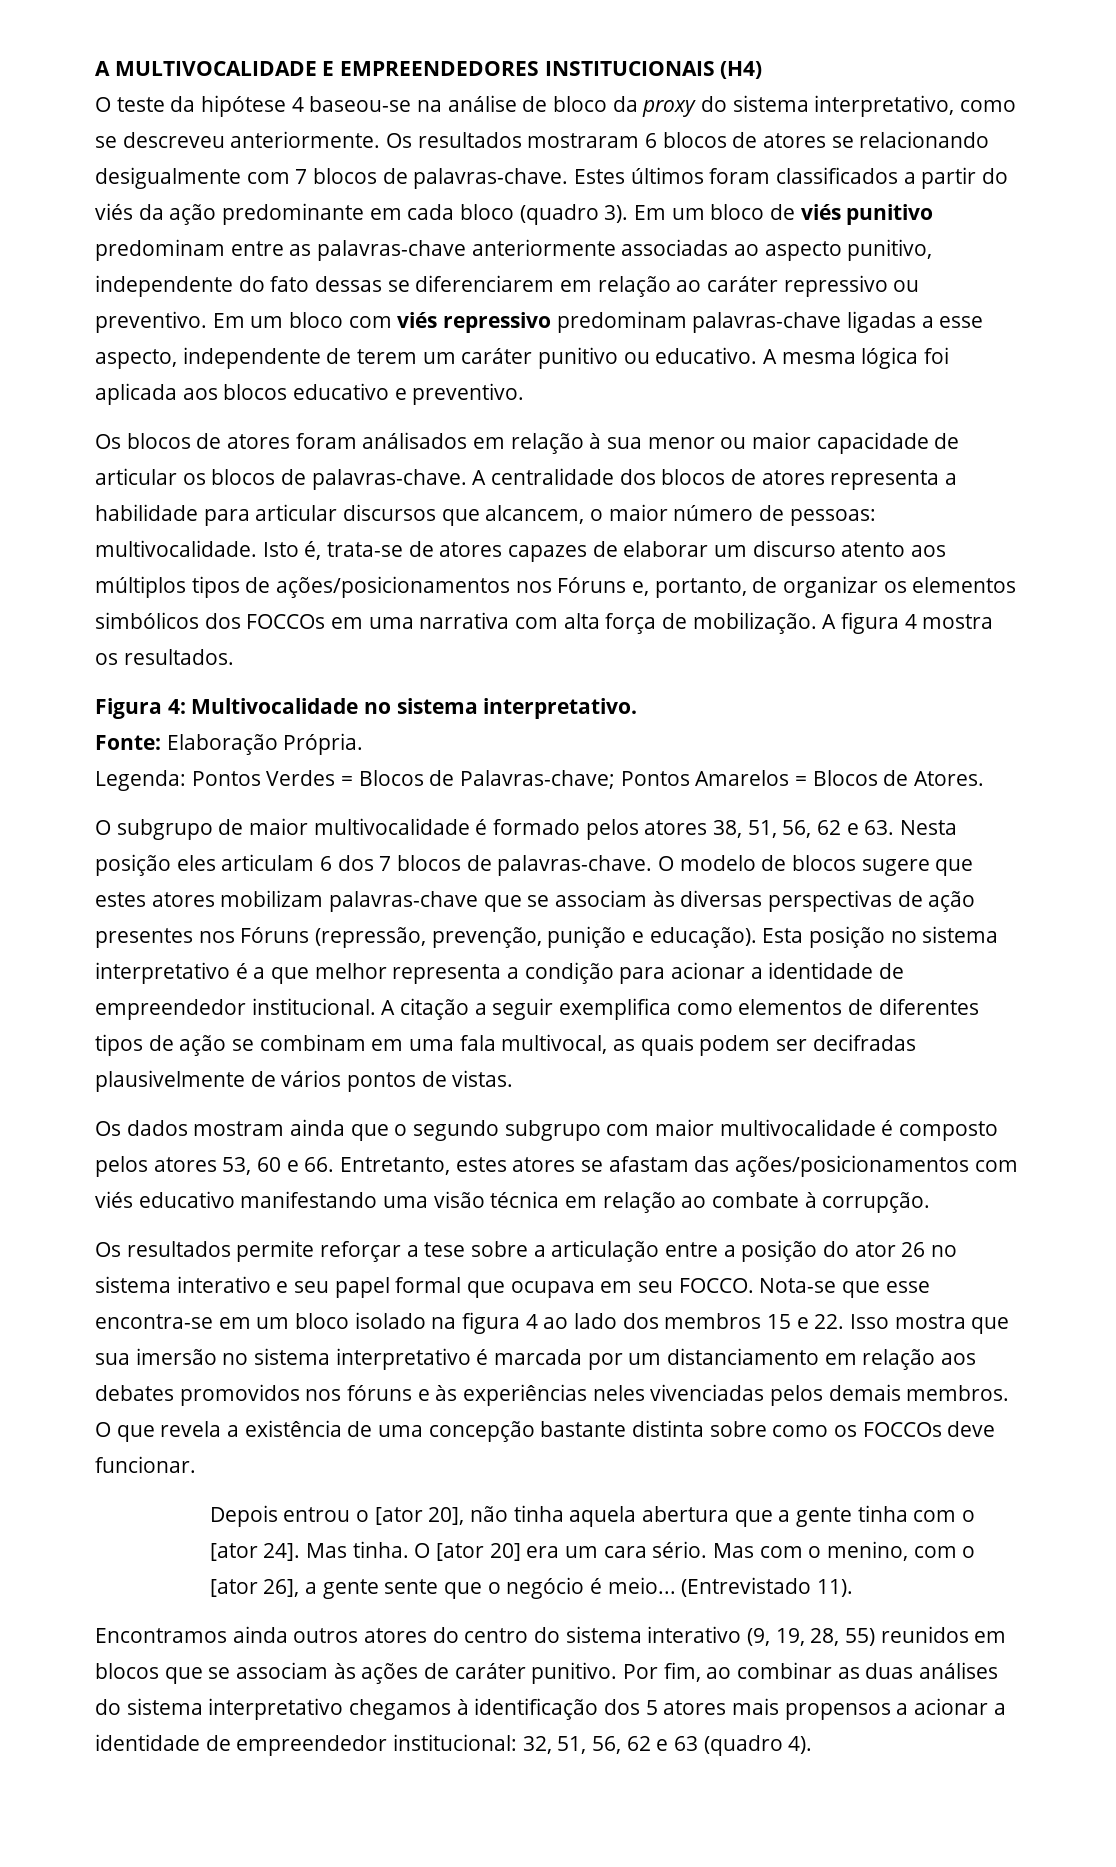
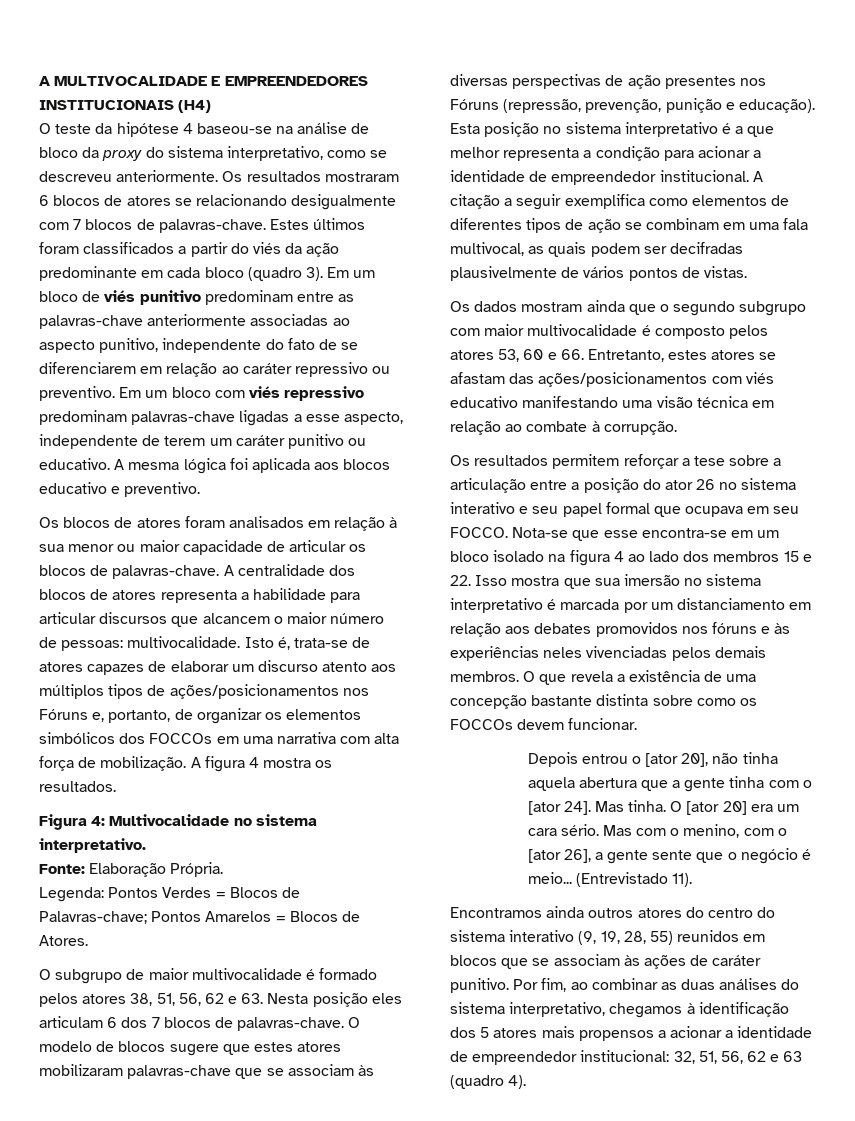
[315,276,383,292] dessas -> [318,339,337,350] de
[362,432,468,449] análisados -> [228,516,304,528] analisados
[485,505,585,524] alcancem, -> [202,613,270,624] alcancem
[220,890,324,907] mobilizam -> [39,1064,123,1076] mobilizaram
[236,1240,315,1262] permite -> [552,454,620,469] permitem
[947,1421,996,1437] deve -> [517,719,565,730] devem
[208,1698,344,1720] interpretativo -> [509,1002,606,1017] interpretativo,

